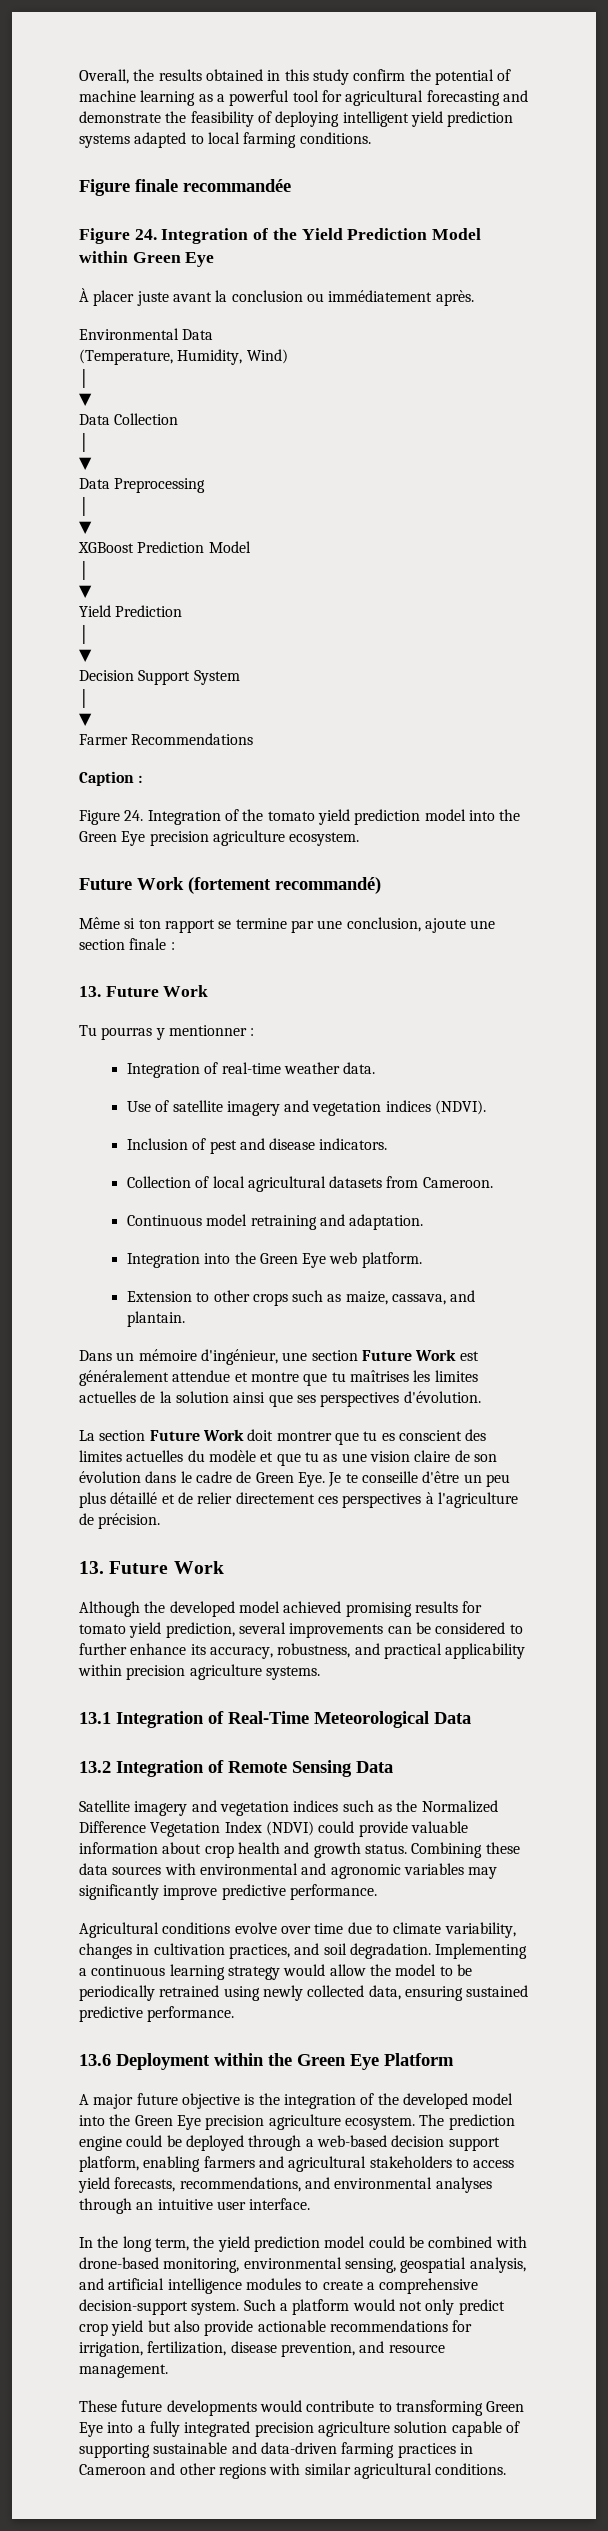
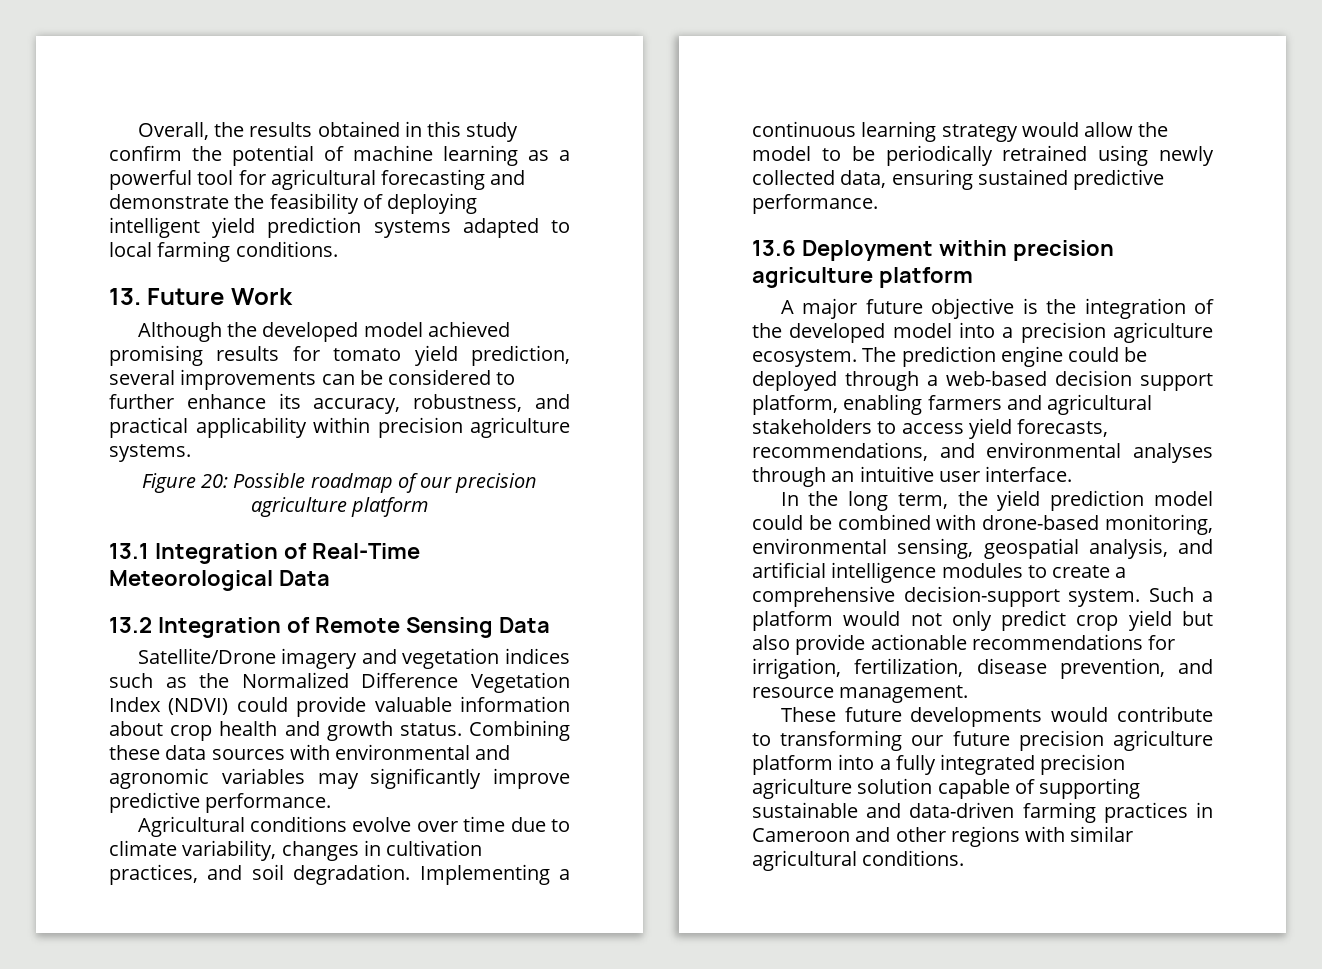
[79,179,291,196] [79,228,482,244] [79,251,215,267] [79,288,474,306] [79,328,214,340] [79,349,288,365] [79,368,89,388] [79,393,92,406] [79,413,179,425] [79,432,89,452] [79,457,92,470] [79,478,206,493] [79,496,89,516] [79,521,92,534] [78,541,251,553] [79,560,89,580] [79,585,92,598] [79,605,183,617] [79,624,89,644] [79,649,92,662] [79,670,240,685] [79,688,89,708] [79,713,92,726] [79,733,254,745] [79,771,143,786] [79,809,521,825] [79,830,360,846] [79,877,381,894] [79,917,496,933] [79,938,175,950] [79,985,209,997] [79,1025,255,1040] [126,1062,376,1078] [126,1100,487,1116] [126,1138,388,1154] [126,1176,493,1192] [126,1214,424,1230] [126,1252,422,1268] [126,1290,476,1306] [126,1311,185,1327] [79,1349,479,1365] [79,1370,478,1386] [79,1391,481,1407] [79,1429,487,1445] [79,1450,497,1466] [79,1471,510,1487] [79,1492,518,1508] [79,1513,161,1529] // Figure finale recommandée // Figure 24. Integration of the Yield Prediction Model within Green Eye // À placer juste avant la conclusion ou immédiatement après. // Environmental Data // (Temperature, Humidity, Wind) // │ // ▼ // Data Collection // │ // ▼ // Data Preprocessing // │ // ▼ // XGBoost Prediction Model // │ // ▼ // Yield Prediction // │ // ▼ // Decision Support System // │ // ▼ // Farmer Recommendations // Caption : // Figure 24. Integration of the tomato yield prediction model into the Green Eye precision agriculture ecosystem. // Future Work (fortement recommandé) // Même si ton rapport se termine par une conclusion, ajoute une section finale : // 13. Future Work // Tu pourras y mentionner : // Integration of real-time weather data. // Use of satellite imagery and vegetation indices (NDVI). // Inclusion of pest and disease indicators. // Collection of local agricultural datasets from Cameroon. // Continuous model retraining and adaptation. // Integration into the Green Eye web platform. // Extension to other crops such as maize, cassava, and plantain. // Dans un mémoire d'ingénieur, une section Future Work est généralement attendue et montre que tu maîtrises les limites actuelles de la solution ainsi que ses perspectives d'évolution. // La section Future Work doit montrer que tu es conscient des limites actuelles du modèle et que tu as une vision claire de son évolution dans le cadre de Green Eye. Je te conseille d'être un peu plus détaillé et de relier directement ces perspectives à l'agriculture de précision. -> (338, 249) none
(320, 1673) none -> [141,473,538,493] [250,497,429,517] // Figure 20: Possible roadmap of our precision agriculture platform
[79,1800,130,1812] Satellite -> [137,648,276,664] Satellite/Drone
[268,2053,454,2070] the Green Eye Platform -> [1012,240,1114,261] [752,267,973,288] precision agriculture platform
[109,2114,201,2130] the Green Eye -> [1002,327,1014,338] a
[486,2401,525,2412] [79,2422,103,2437] Green Eye -> [911,730,1213,751] [752,755,833,775] our future precision agriculture platform

